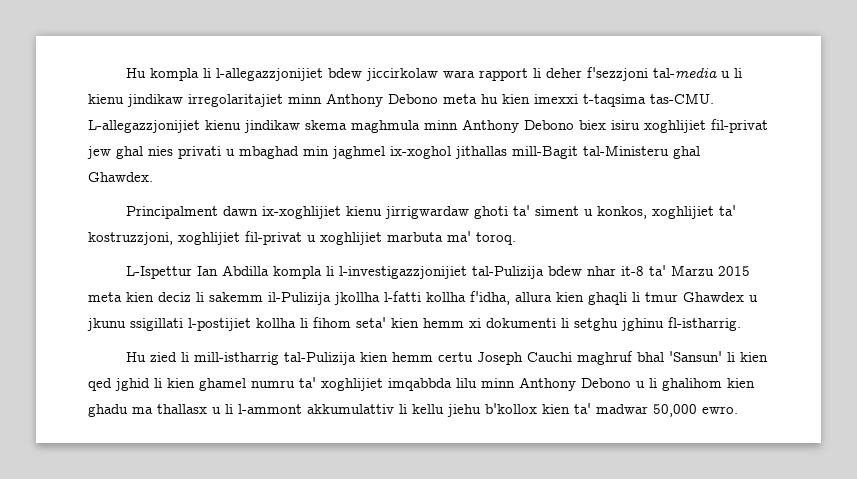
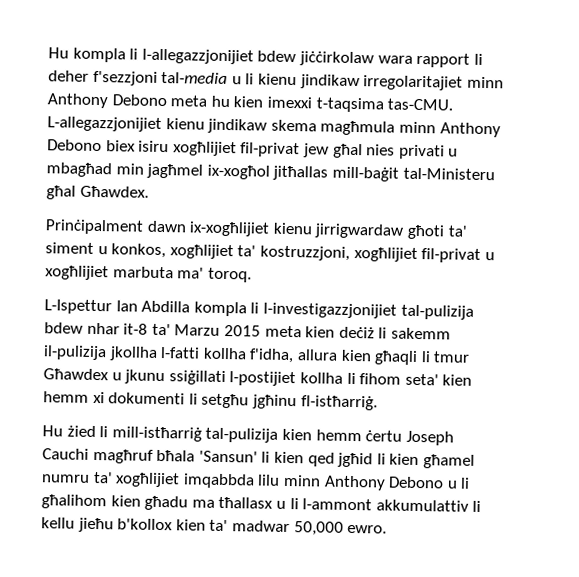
[365,68,438,81] jiccirkolaw -> [298,51,374,67] jiċċirkolaw
[351,120,420,133] maghmula -> [320,120,396,136] magħmula
[644,120,706,133] xoghlijiet -> [172,141,237,157] xogħlijiet
[116,146,143,159] ghal -> [332,143,363,159] għal
[239,145,700,159] [88,172,153,182] [125,206,341,219] mbaghad min jaghmel ix-xoghol jithallas mill-Bagit tal-Ministeru ghal Ghawdex. // Principalment dawn ix-xoghlijiet -> [46,162,495,182] [46,185,149,200] [45,219,271,237] mbagħad min jagħmel ix-xogħol jitħallas mill-baġit tal-Ministeru għal Għawdex. // Prinċipalment dawn ix-xogħlijiet
[473,206,508,219] ghoti -> [406,224,444,240] għoti
[651,206,714,219] xoghlijiet -> [169,244,234,260] xogħlijiet
[178,232,240,245] xoghlijiet -> [353,246,418,262] xogħlijiet
[320,232,382,245] xoghlijiet -> [45,265,109,281] xogħlijiet
[471,266,544,279] tal-Pulizija -> [400,304,474,320] tal-pulizija
[158,292,191,302] deciz -> [338,326,375,339] deċiż
[268,292,331,305] il-Pulizija -> [43,345,107,361] il-pulizija
[588,292,627,305] ghaqli -> [374,350,419,366] għaqli
[683,292,744,302] Ghawdex -> [43,368,109,381] Għawdex
[130,318,183,331] ssigillati -> [168,370,226,386] ssiġillati
[574,317,741,331] [125,352,473,365] setghu jghinu fl-istharrig. // Hu zied li mill-istharrig tal-Pulizija kien hemm certu -> [201,393,378,411] [42,425,403,443] setgħu jgħinu fl-istħarriġ. // Hu żied li mill-istħarriġ tal-pulizija kien hemm ċertu
[576,351,664,365] maghruf bhal -> [92,448,196,464] magħruf bħala
[115,378,246,391] jghid li kien ghamel -> [337,452,475,469] jgħid li kien għamel
[321,378,383,391] xoghlijiet -> [115,472,181,488] xogħlijiet
[662,378,755,391] [88,404,207,417] ghalihom kien ghadu ma thallasx -> [41,494,274,511] għalihom kien għadu ma tħallasx
[447,404,481,417] jiehu -> [77,517,114,533] jieħu

